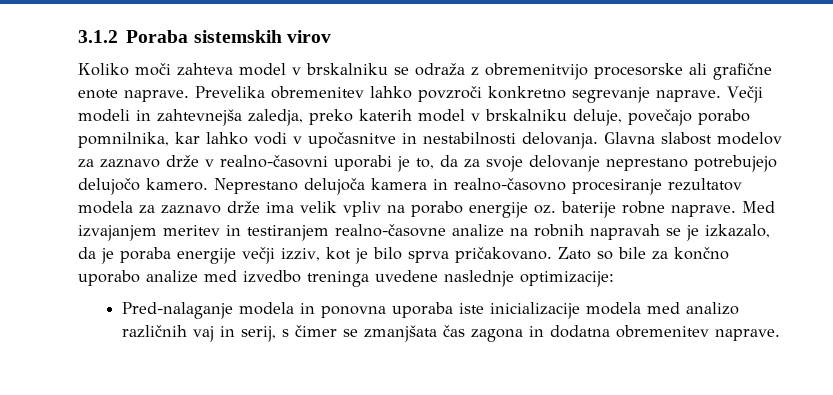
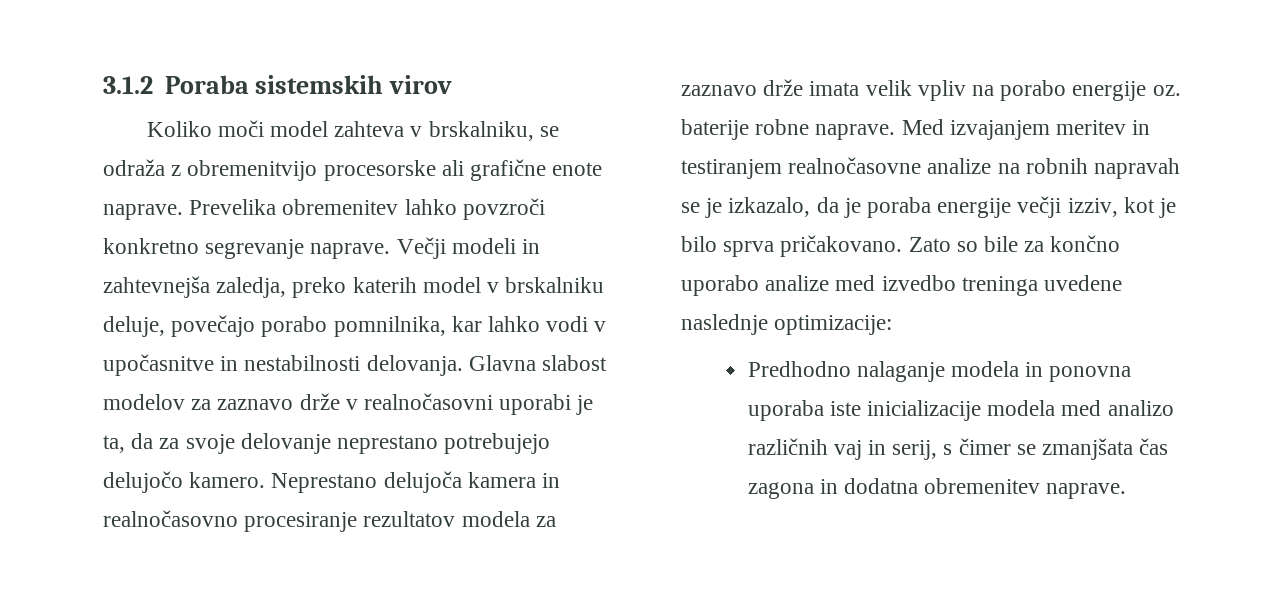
[177,63,388,76] zahteva model v brskalniku -> [270,121,534,141] model zahteva v brskalniku,
[220,155,328,168] realno-časovni -> [364,393,494,410] realnočasovni
[416,158,434,169] to, -> [103,435,125,453] ta,
[454,178,566,191] realno-časovno -> [103,510,238,527] realnočasovno
[266,202,294,213] ima -> [809,81,860,96] imata
[335,224,446,237] realno-časovne -> [788,157,922,174] realnočasovne
[121,302,233,319] Pred-nalaganje -> [747,361,945,382] Predhodno nalaganje

